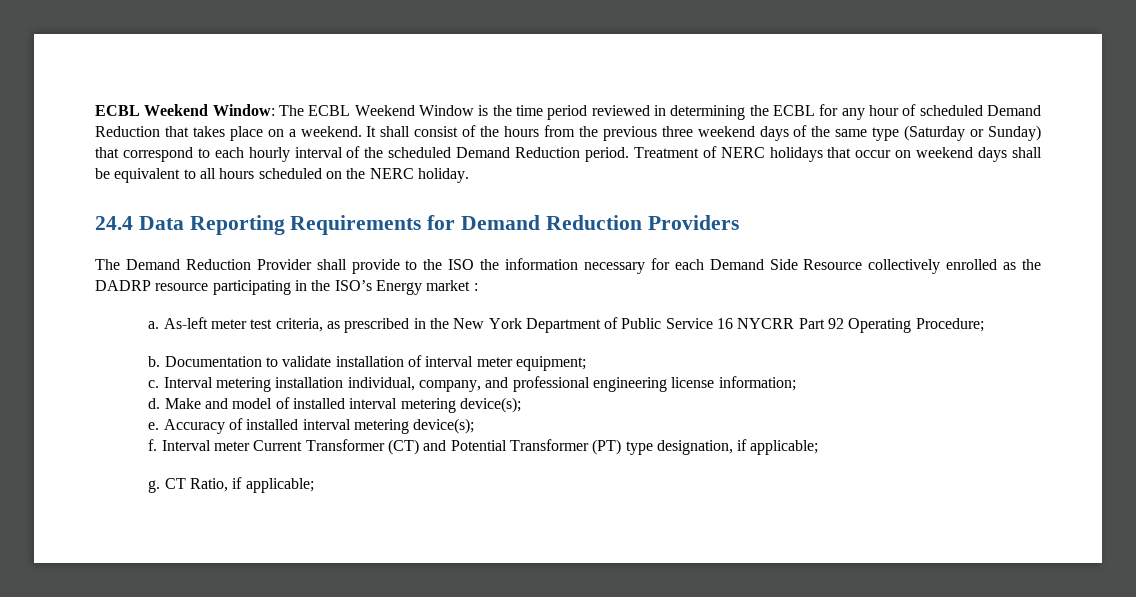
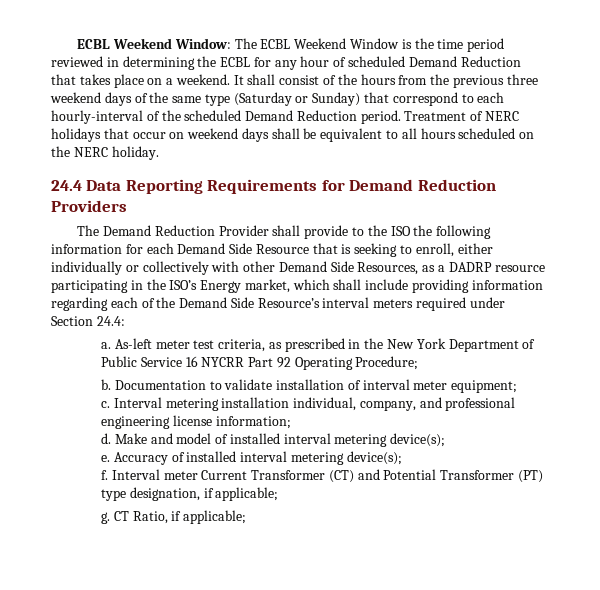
[248,147,343,162] hourly interval -> [51,110,143,124] hourly-interval
[504,258,645,274] information necessary -> [436,225,492,239] [51,244,122,254] following information
[868,259,1041,274] collectively enrolled as the -> [312,243,493,257] [51,261,446,275] that is seeking to enroll, either individually or collectively with other Demand Side Resources, as a
[426,280,478,291] market : -> [244,279,543,293] [51,297,505,311] [51,316,125,326] market, which shall include providing information regarding each of the Demand Side Resource’s interval meters required under Section 24.4:

